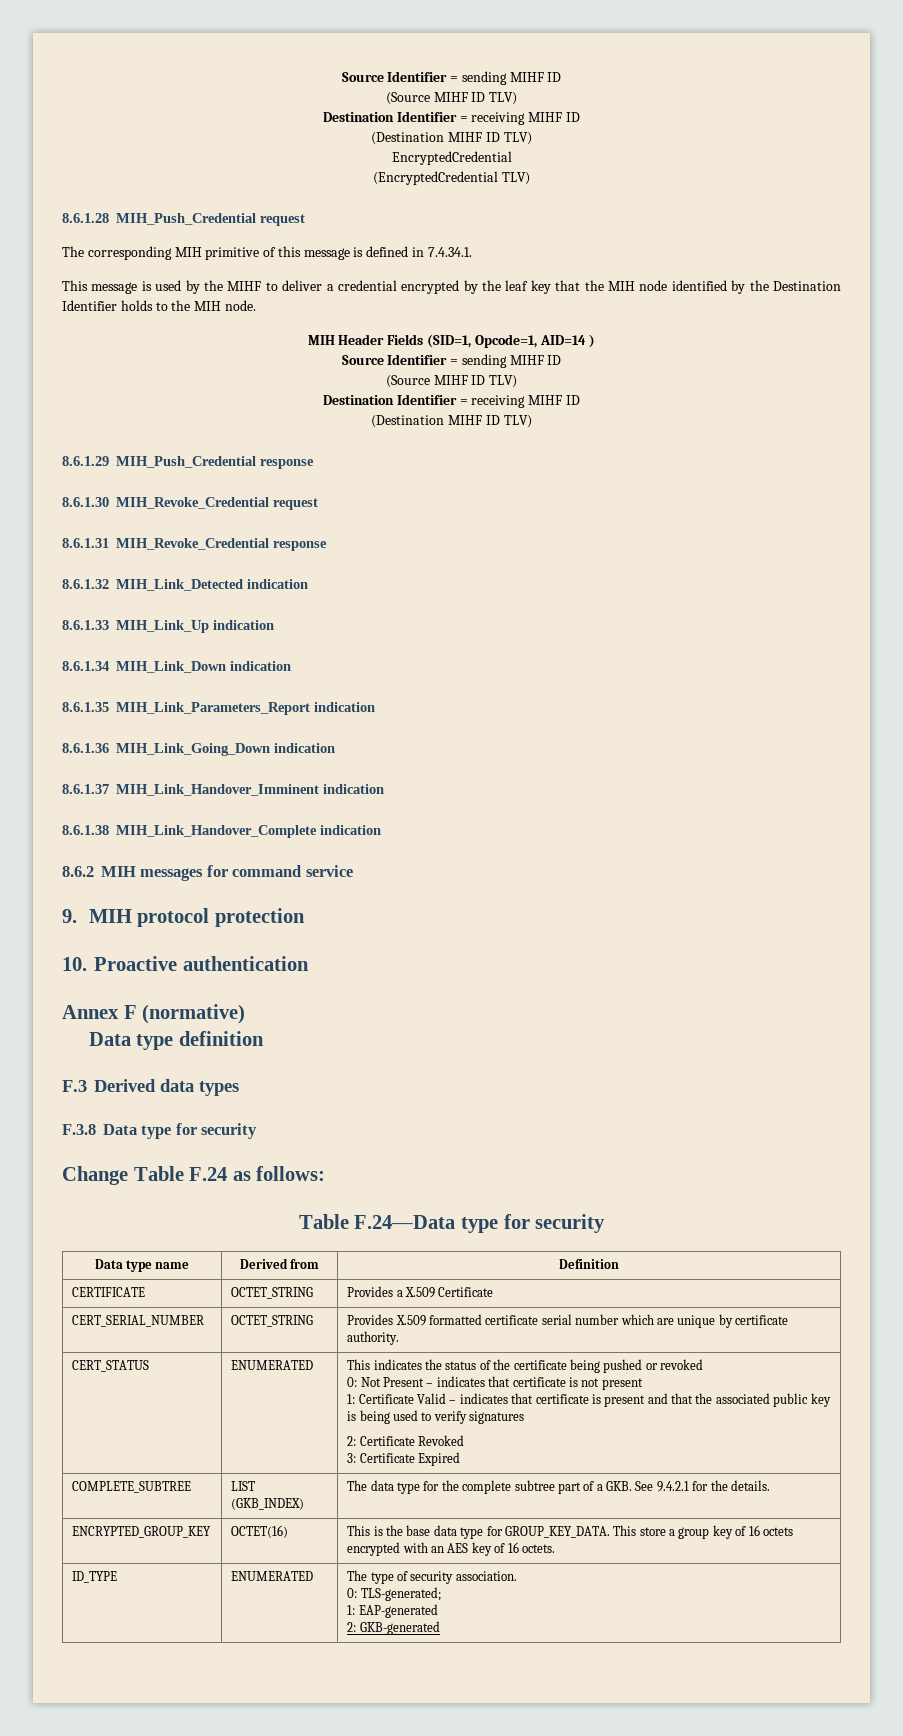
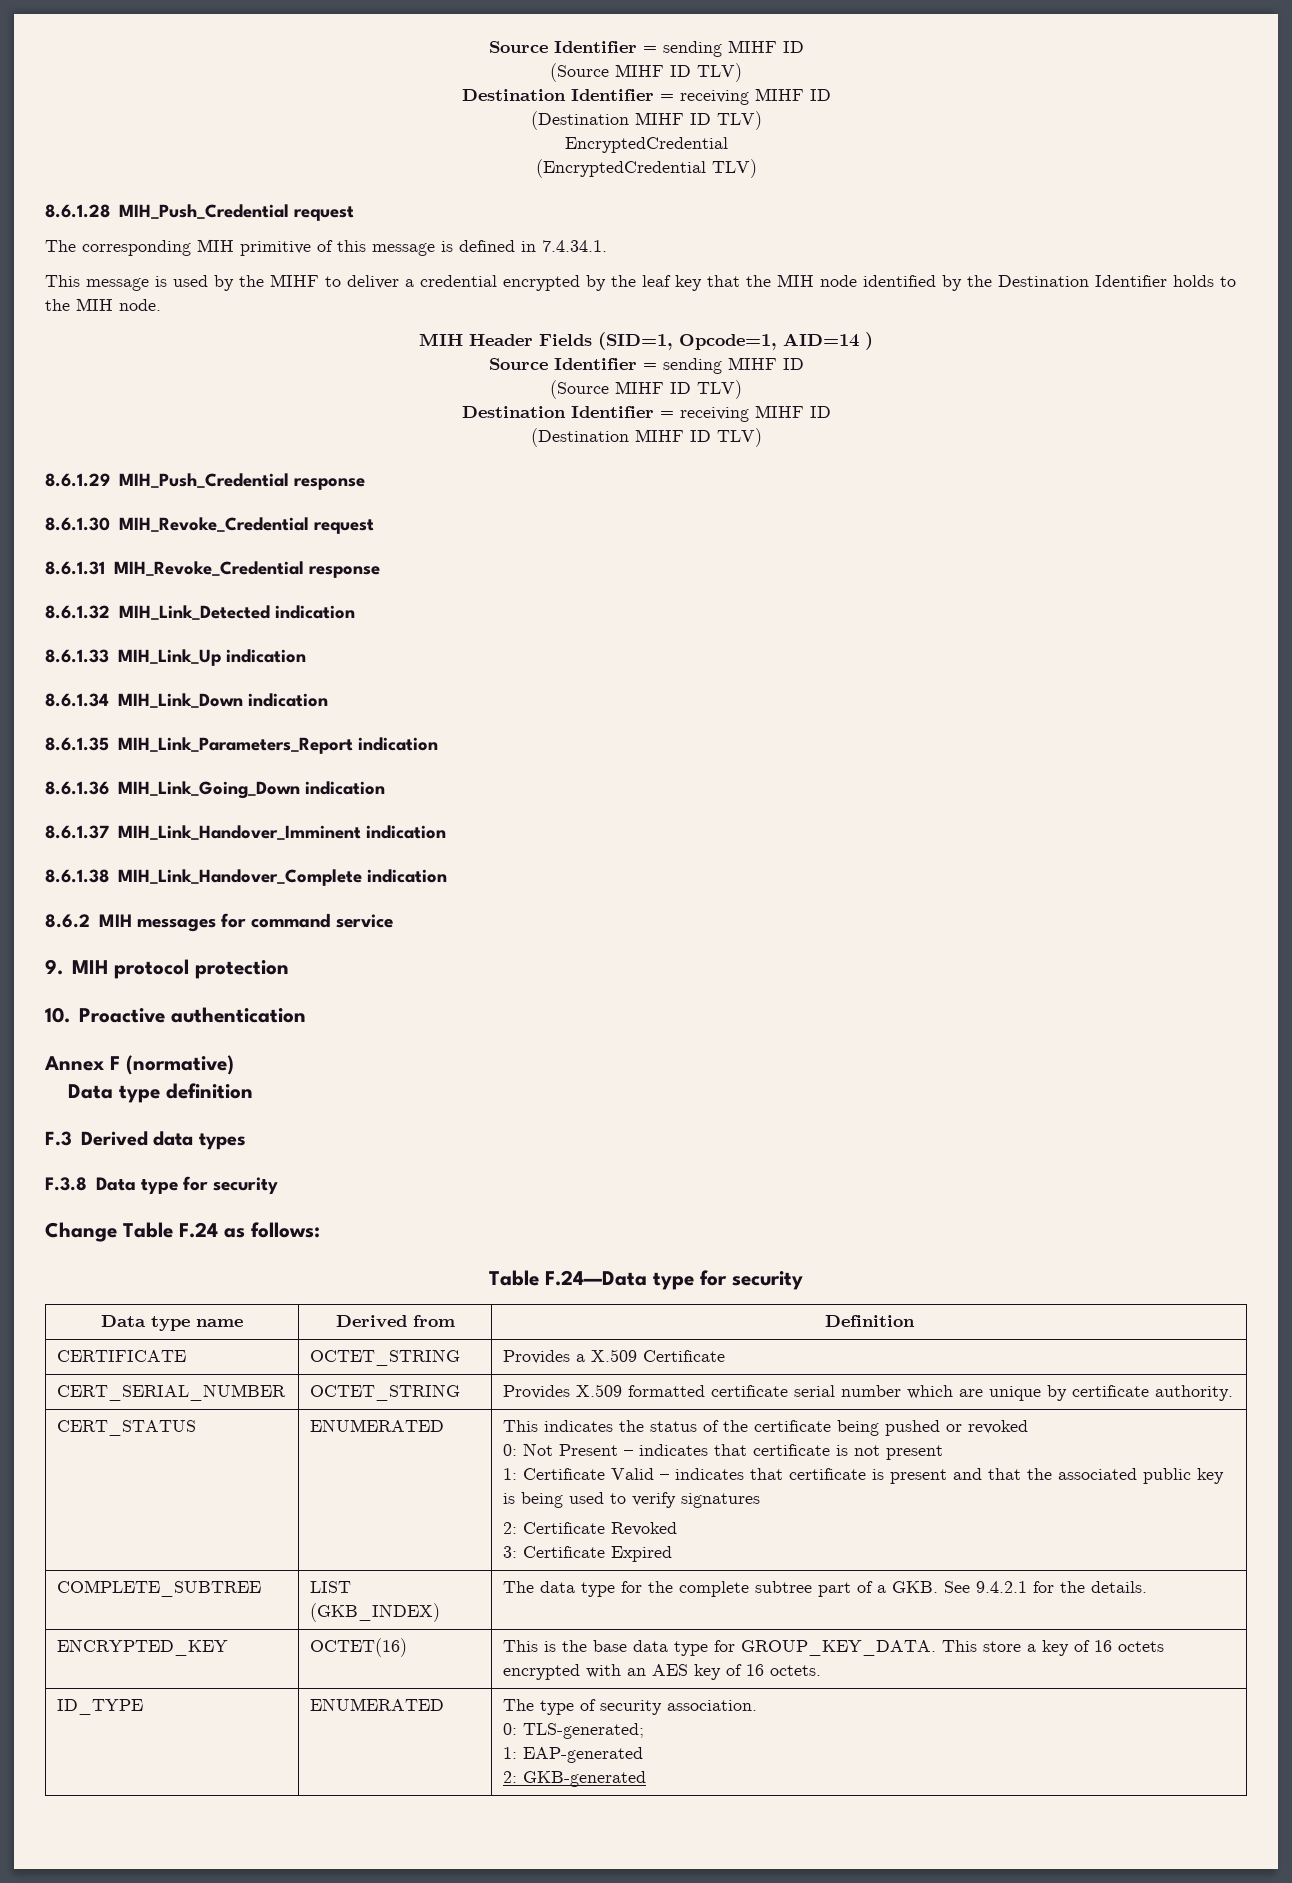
[72,1526,212,1538] ENCRYPTED_GROUP_KEY -> [57,1639,229,1656] ENCRYPTED_KEY
[678,1527,710,1539] group -> (1037, 1648) none

